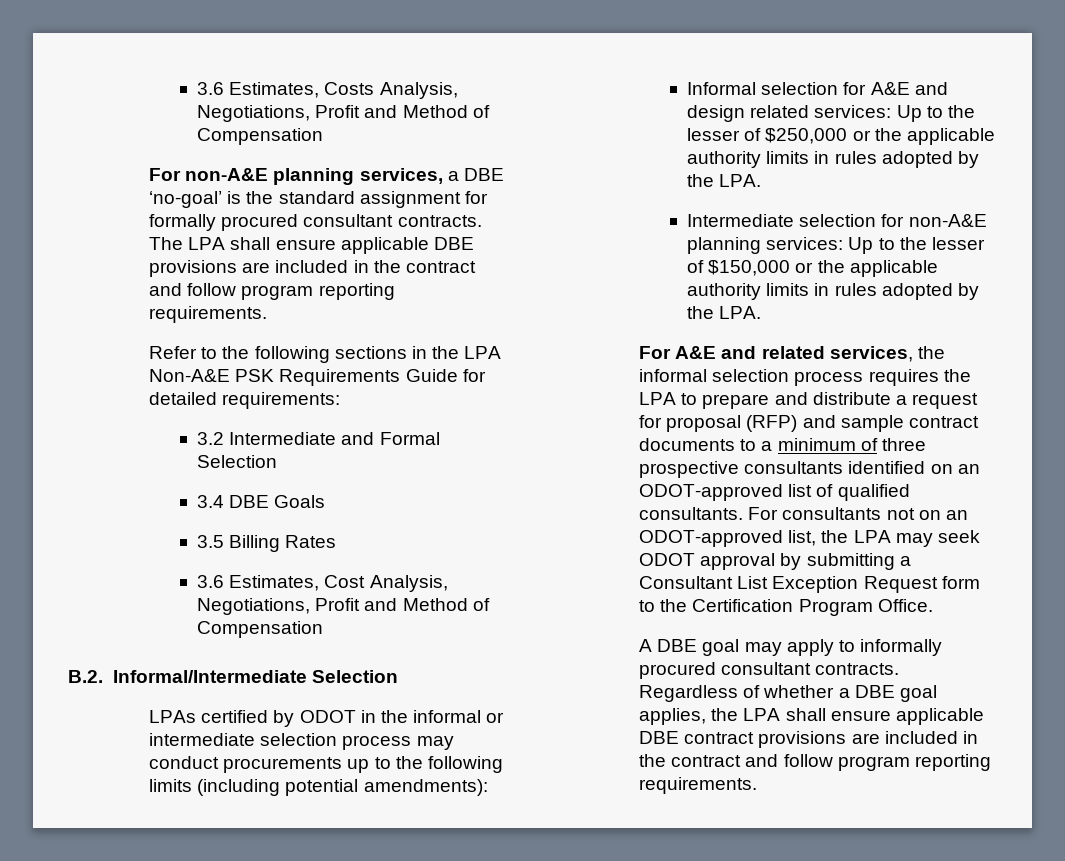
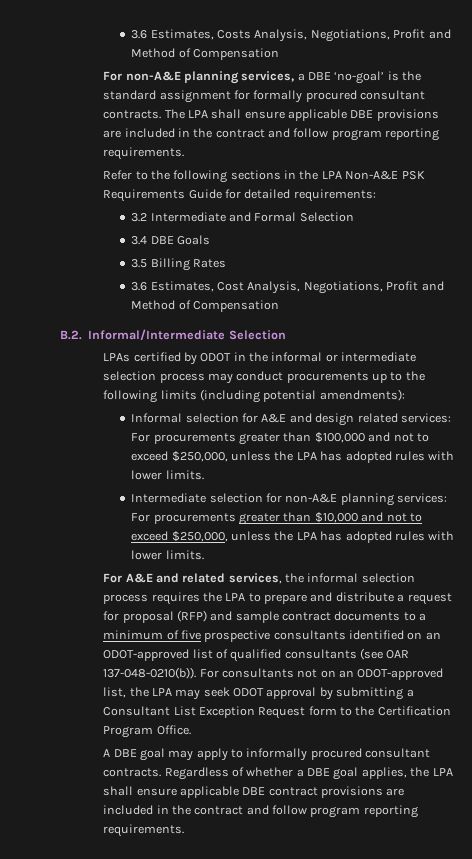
[896,105,975,122] [687,128,995,145] [687,151,979,168] [687,174,762,187] Up to the lesser of $250,000 or the applicable authority limits in rules adopted by the LPA. -> [131,432,429,445] [131,451,455,463] [131,470,204,480] For procurements greater than $100,000 and not to exceed $250,000, unless the LPA has adopted rules with lower limits.
[848,237,985,254] [687,260,938,277] [687,283,979,300] [687,306,762,319] Up to the lesser of $150,000 or the applicable authority limits in rules adopted by the LPA. -> [131,512,422,525] [131,531,455,543] [131,550,204,560] For procurements greater than $10,000 and not to exceed $250,000, unless the LPA has adopted rules with lower limits.
[881,438,926,451] three -> [180,630,201,640] five
[639,507,744,520] consultants. -> [284,648,410,660] [103,667,197,679] consultants (see OAR 137-048-0210(b)).

